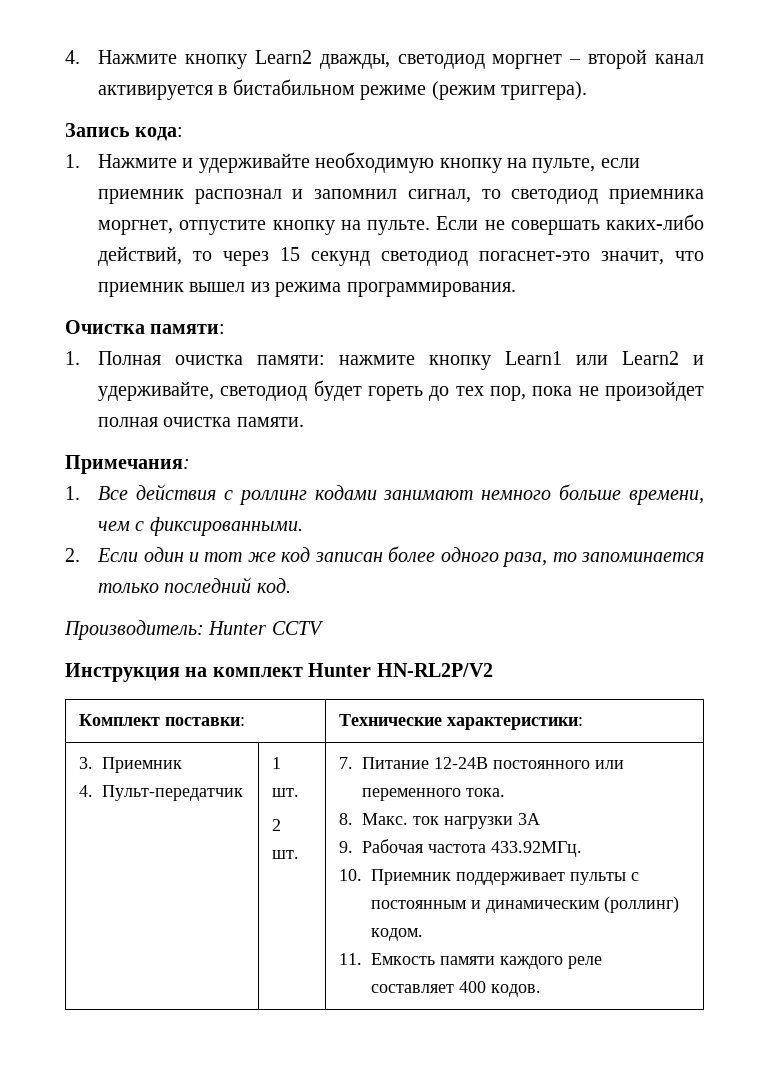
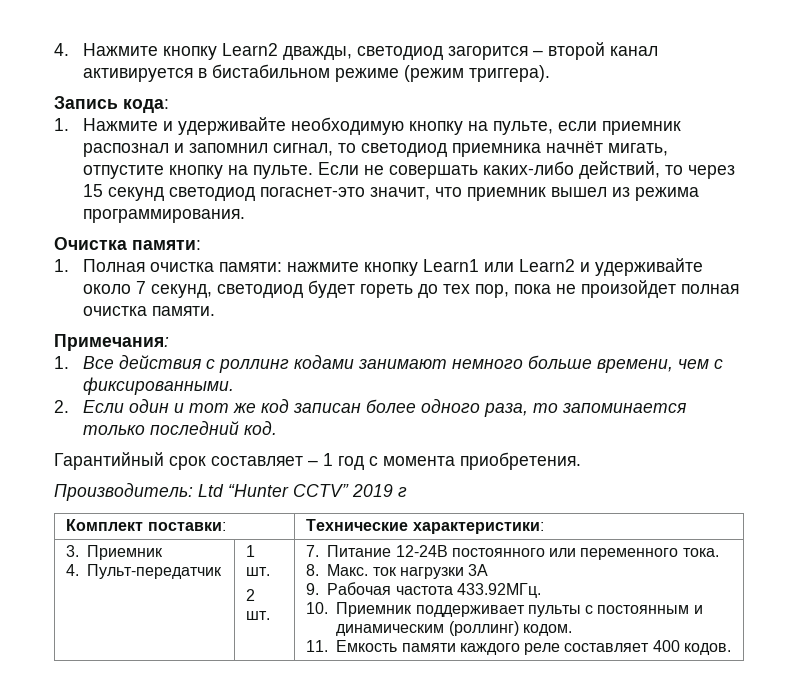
[492,54,563,69] моргнет -> [447,46,528,60] загорится
[98,220,174,235] моргнет, -> [545,140,668,156] начнёт мигать,
[98,381,215,401] удерживайте, -> [594,258,703,276] [82,281,212,298] удерживайте около 7 секунд,
[64,620,324,640] [65,663,493,682] Производитель: Hunter CCTV // Инструкция на комплект Hunter HN-RL2P/V2 -> [54,452,581,470] [54,483,407,501] Гарантийный срок составляет – 1 год с момента приобретения. // Производитель: Ltd “Hunter CCTV” 2019 г

